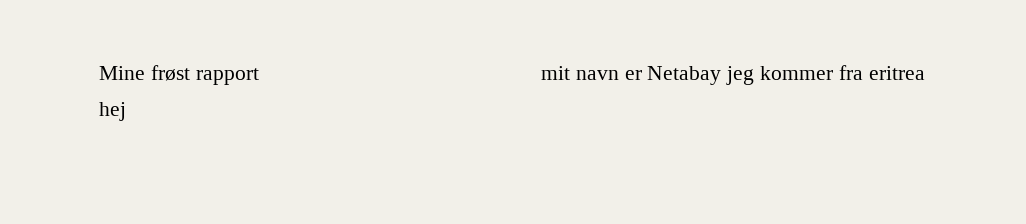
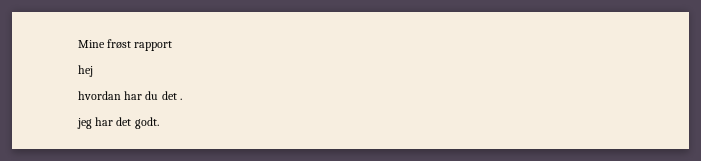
[541,65,925,85] mit navn er Netabay jeg kommer fra eritrea -> [78,91,182,100] [77,117,159,129] hvordan har du det . // jeg har det godt.

